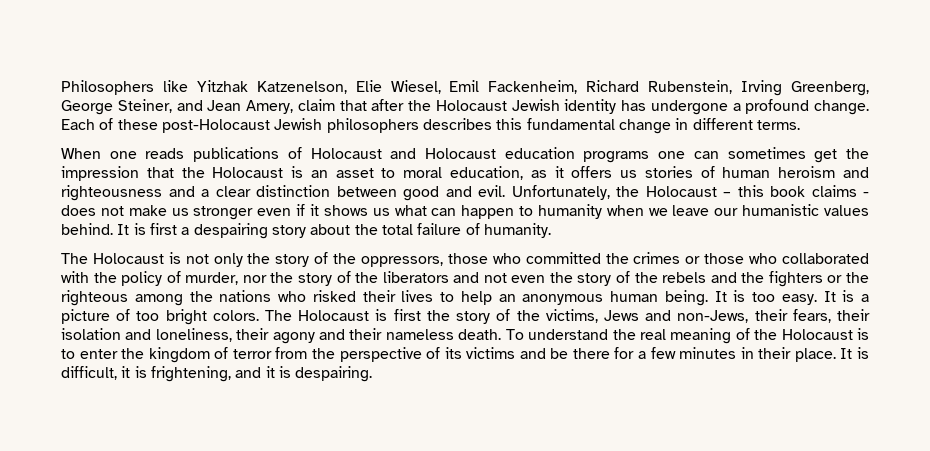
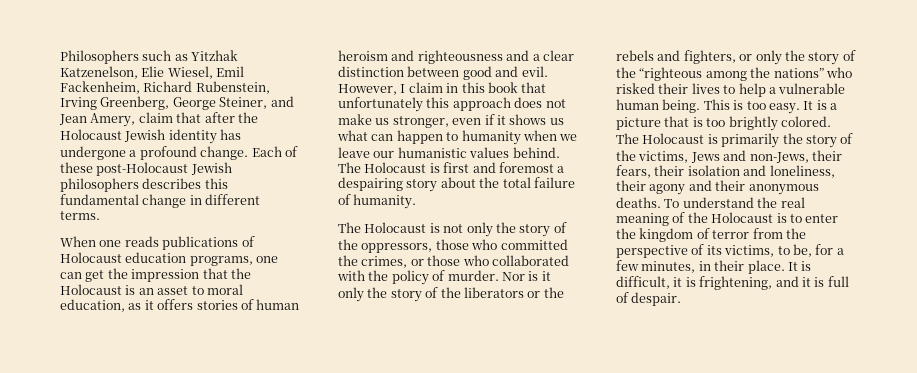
[162,80,188,92] like -> [142,50,188,61] such as
[390,147,650,163] and Holocaust education programs -> [125,252,253,266] education programs,
[727,147,806,159] sometimes -> (82, 275) none
[620,170,638,178] us -> (194, 304) none
[511,185,869,200] Unfortunately, the Holocaust – this book claims - -> [338,82,547,95] [338,97,511,112] However, I claim in this book that unfortunately this approach
[193,206,254,220] stronger -> [392,116,449,128] stronger,
[117,223,177,235] It is first -> [338,162,554,173] The Holocaust is first and foremost
[633,252,681,264] crimes -> [361,256,408,268] crimes,
[185,272,267,285] murder, nor -> [447,270,551,281] [338,287,364,302] murder. Nor is it only
[453,271,870,287] [61,290,128,306] and not even the story of the rebels and the fighters or the righteous -> [527,287,564,298] [616,50,856,65] [616,67,703,81] or the rebels and fighters, or only the story of the “righteous
[219,290,272,302] nations -> [773,68,824,78] nations”
[498,294,604,305] an anonymous -> [768,83,846,94] a vulnerable
[714,291,727,302] It -> [703,99,730,110] This
[116,309,421,325] of too bright colors. The Holocaust is first -> [664,116,831,131] [616,133,780,148] that is too brightly colored. The Holocaust is primarily
[385,329,502,340] nameless death. -> [748,184,819,195] [616,197,661,208] anonymous deaths.
[466,347,610,359] victims and be there -> [724,244,812,257] victims, to be,
[679,347,737,359] minutes -> [641,261,696,273] minutes,
[295,366,373,382] despairing. -> [827,276,849,287] [616,292,682,306] full of despair.

